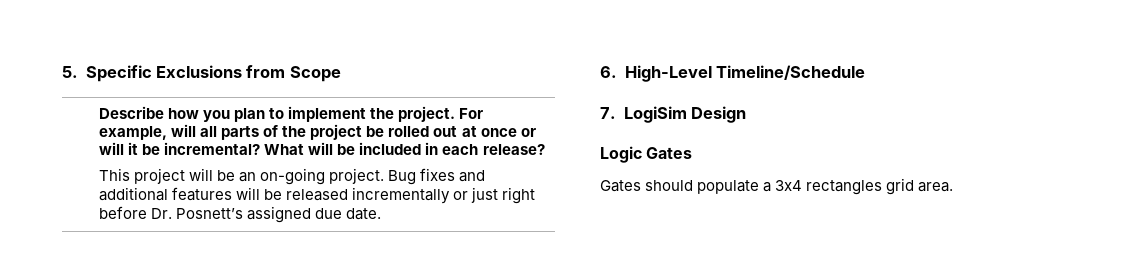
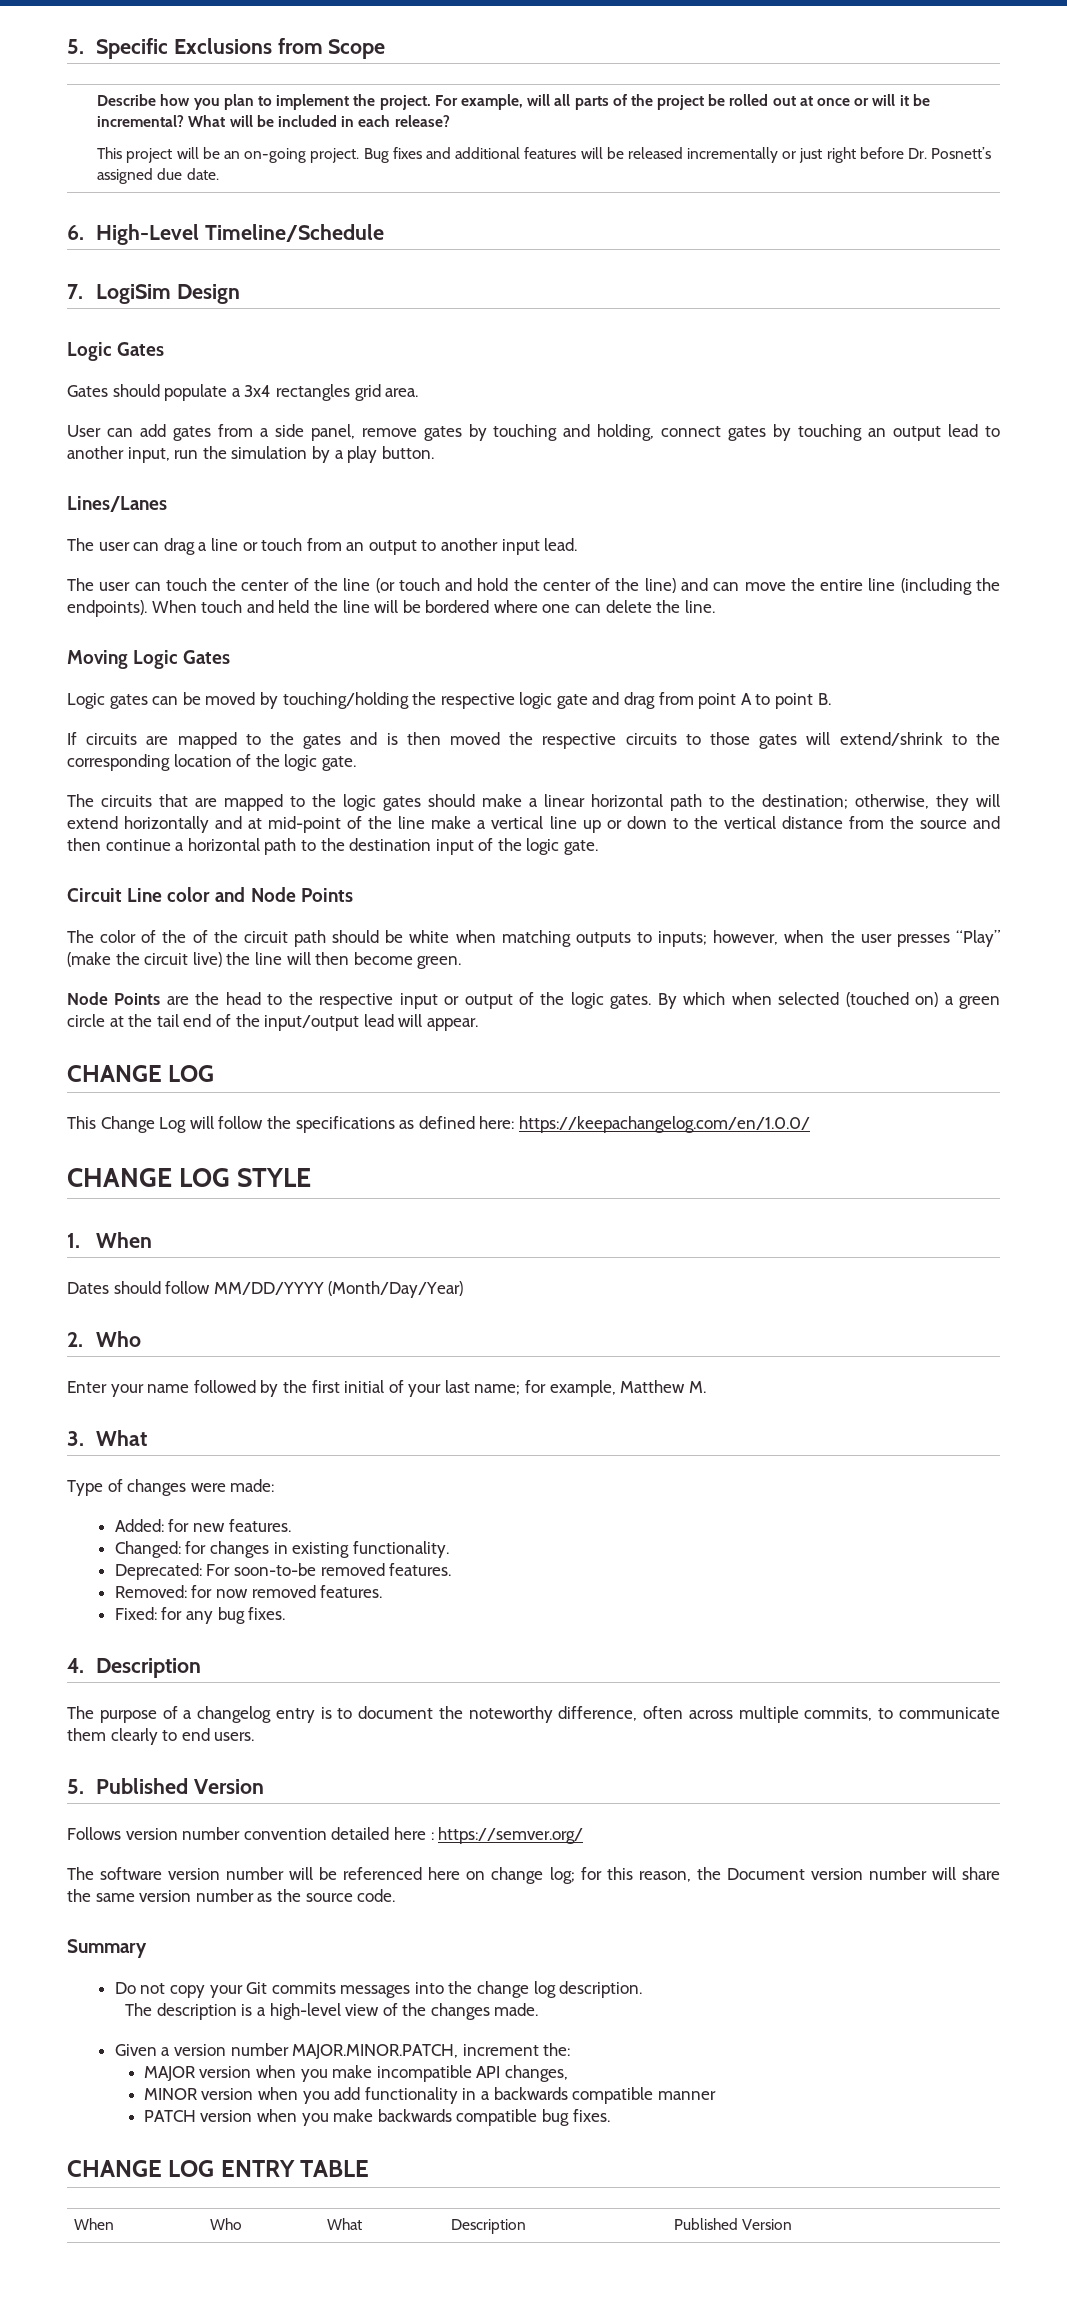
(954, 187) none -> [67,424,1000,441] [67,446,434,463] [67,496,167,512] [67,538,578,555] [67,578,1000,595] [67,600,715,617] [67,650,231,669] [67,692,831,709] [67,732,1001,749] [67,754,356,771] [67,794,1000,811] [67,816,1000,833] [67,838,599,855] [67,887,353,902] [67,930,1000,947] [67,952,462,969] [67,992,1001,1009] [67,1014,478,1031] [67,1065,215,1082] [67,1116,810,1133] [67,1168,312,1187] [67,1232,153,1248] [67,1281,464,1298] [67,1331,142,1347] [67,1380,706,1397] [67,1430,148,1446] [67,1479,275,1496] [114,1519,291,1532] [114,1541,449,1558] [114,1563,452,1580] [114,1585,383,1598] [114,1607,286,1624] [67,1658,202,1678] [67,1706,1000,1723] [67,1728,255,1745] [67,1778,264,1794] [67,1827,584,1844] [67,1867,1001,1884] [67,1889,396,1902] [67,1939,147,1958] [114,1981,643,1998] [125,2003,539,2020] [114,2043,571,2059] [143,2065,568,2082] [143,2087,716,2104] [143,2109,610,2126] [67,2160,370,2177] [74,2218,115,2230] [210,2218,243,2230] [327,2218,363,2230] [451,2219,527,2234] [674,2218,793,2230] // User can add gates from a side panel, remove gates by touching and holding, connect gates by touching an output lead to another input, run the simulation by a play button. // Lines/Lanes // The user can drag a line or touch from an output to another input lead. // The user can touch the center of the line (or touch and hold the center of the line) and can move the entire line (including the endpoints). When touch and held the line will be bordered where one can delete the line. // Moving Logic Gates // Logic gates can be moved by touching/holding the respective logic gate and drag from point A to point B. // If circuits are mapped to the gates and is then moved the respective circuits to those gates will extend/shrink to the corresponding location of the logic gate. // The circuits that are mapped to the logic gates should make a linear horizontal path to the destination; otherwise, they will extend horizontally and at mid-point of the line make a vertical line up or down to the vertical distance from the source and then continue a horizontal path to the destination input of the logic gate. // Circuit Line color and Node Points // The color of the of the circuit path should be white when matching outputs to inputs; however, when the user presses “Play” (make the circuit live) the line will then become green. // Node Points are the head to the respective input or output of the logic gates. By which when selected (touched on) a green circle at the tail end of the input/output lead will appear. // CHANGE LOG // This Change Log will follow the specifications as defined here: https://keepachangelog.com/en/1.0.0/ // CHANGE LOG STYLE // 1. When // Dates should follow MM/DD/YYYY (Month/Day/Year) // 2. Who // Enter your name followed by the first initial of your last name; for example, Matthew M. // 3. What // Type of changes were made: // Added: for new features. // Changed: for changes in existing functionality. // Deprecated: For soon-to-be removed features. // Removed: for now removed features. // Fixed: for any bug fixes. // 4. Description // The purpose of a changelog entry is to document the noteworthy difference, often across multiple commits, to communicate them clearly to end users. // 5. Published Version // Follows version number convention detailed here : https://semver.org/ // The software version number will be referenced here on change log; for this reason, the Document version number will share the same version number as the source code. // Summary // Do not copy your Git commits messages into the change log description. // The description is a high-level view of the changes made. // Given a version number MAJOR.MINOR.PATCH, increment the: // MAJOR version when you make incompatible API changes, // MINOR version when you add functionality in a backwards compatible manner // PATCH version when you make backwards compatible bug fixes. // CHANGE LOG ENTRY TABLE // When | Who | What | Description | Published Version

